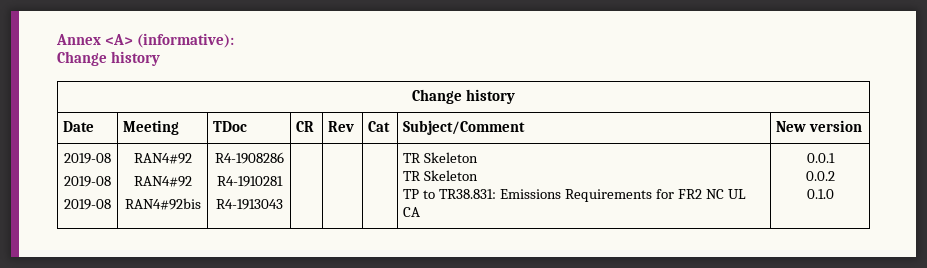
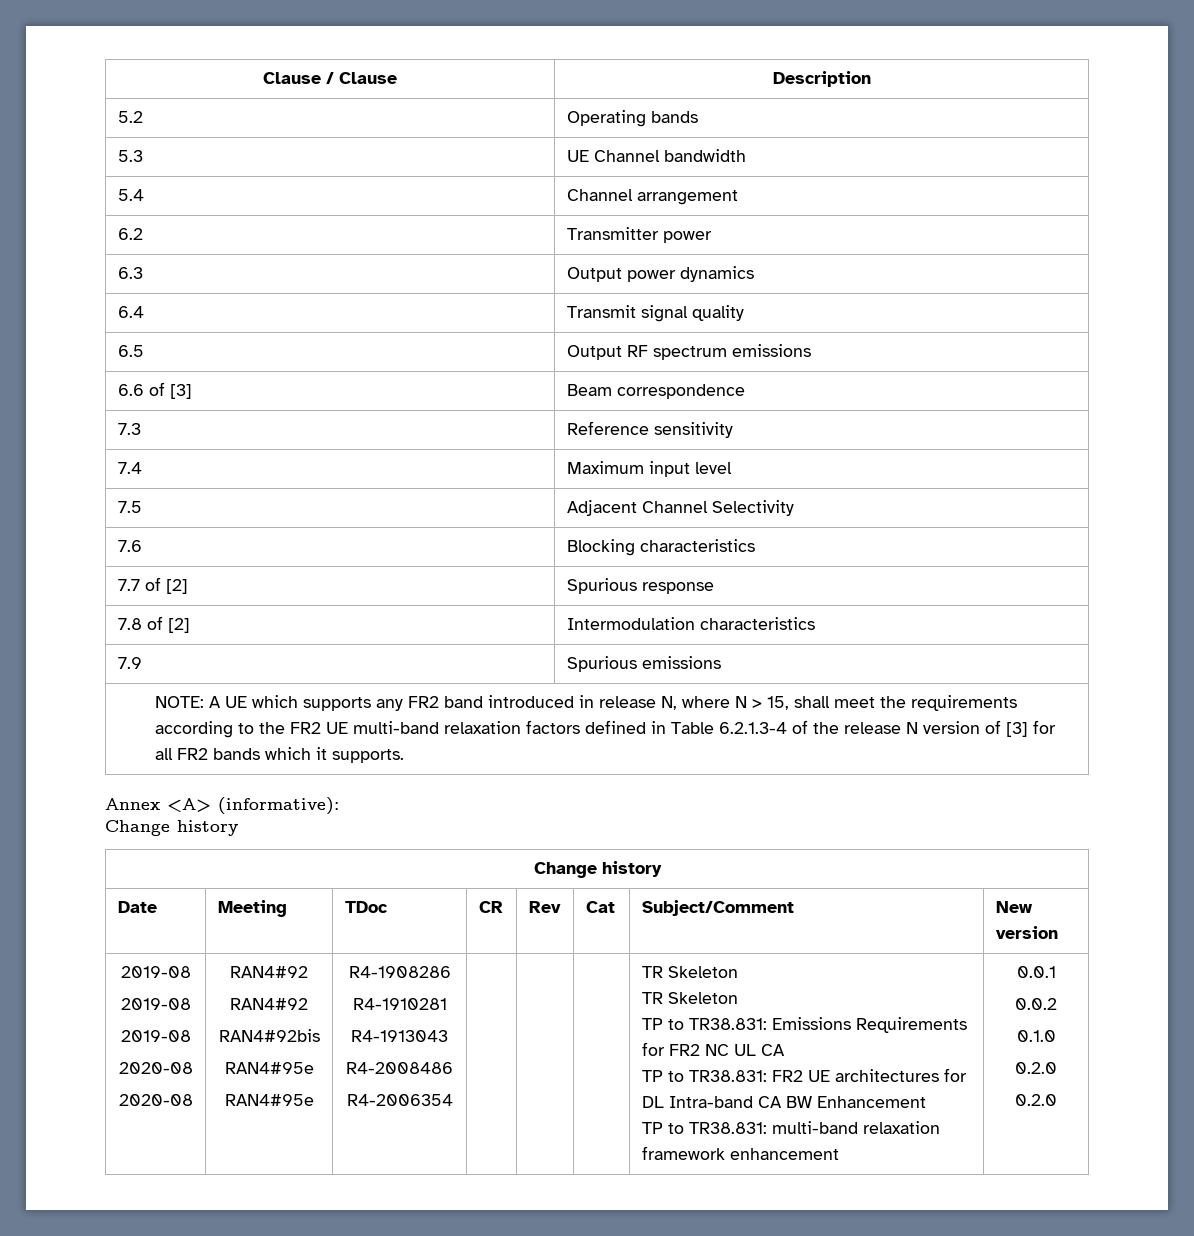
(56, 39) none -> [263,72,397,84] [772,71,871,87] [117,111,143,123] [566,110,698,127] [117,150,143,162] [566,149,746,162] [117,189,144,201] [566,189,738,205] [117,228,143,240] [566,227,712,243] [117,267,143,279] [566,266,754,282] [117,306,144,318] [566,305,744,322] [117,345,144,357] [566,344,811,360] [117,382,192,399] [566,384,745,399] [117,423,141,435] [566,421,733,438] [117,462,142,474] [566,461,732,477] [117,501,142,513] [566,500,794,516] [117,540,142,552] [566,539,755,556] [117,577,188,594] [566,578,714,594] [117,616,190,633] [566,617,815,630] [117,657,142,669] [566,656,721,672] [154,695,1017,711] [154,720,1056,738] [154,747,404,763] Clause / Clause | Description // 5.2 | Operating bands // 5.3 | UE Channel bandwidth // 5.4 | Channel arrangement // 6.2 | Transmitter power // 6.3 | Output power dynamics // 6.4 | Transmit signal quality // 6.5 | Output RF spectrum emissions // 6.6 of [3] | Beam correspondence // 7.3 | Reference sensitivity // 7.4 | Maximum input level // 7.5 | Adjacent Channel Selectivity // 7.6 | Blocking characteristics // 7.7 of [2] | Spurious response // 7.8 of [2] | Intermodulation characteristics // 7.9 | Spurious emissions // NOTE: A UE which supports any FR2 band introduced in release N, where N > 15, shall meet the requirements according to the FR2 UE multi-band relaxation factors defined in Table 6.2.1.3-4 of the release N version of [3] for all FR2 bands which it supports. //
(111, 204) none -> [118,1062,193,1074] [118,1094,193,1106] // 2020-08 // 2020-08
(201, 204) none -> [224,1062,314,1074] [224,1094,314,1106] // RAN4#95e // RAN4#95e
(283, 204) none -> [346,1062,453,1074] [346,1094,453,1106] // R4-2008486 // R4-2006354
(421, 212) none -> [641,1068,967,1082] [641,1096,926,1108] [641,1121,940,1134] [641,1146,839,1160] // TP to TR38.831: FR2 UE architectures for DL Intra-band CA BW Enhancement // TP to TR38.831: multi-band relaxation framework enhancement
(834, 194) none -> [1015,1062,1057,1074] [1015,1094,1057,1106] // 0.2.0 // 0.2.0

